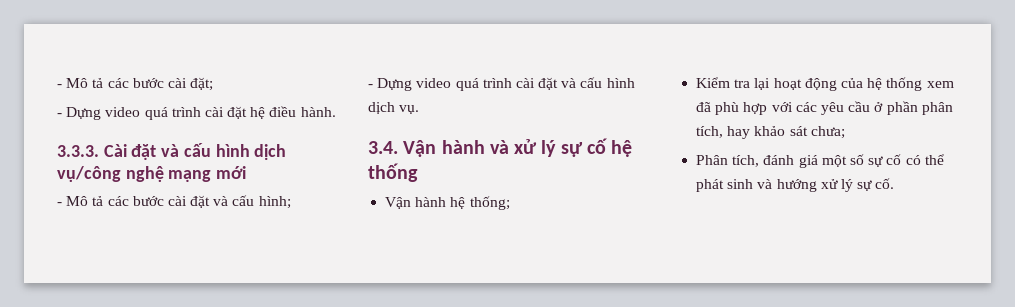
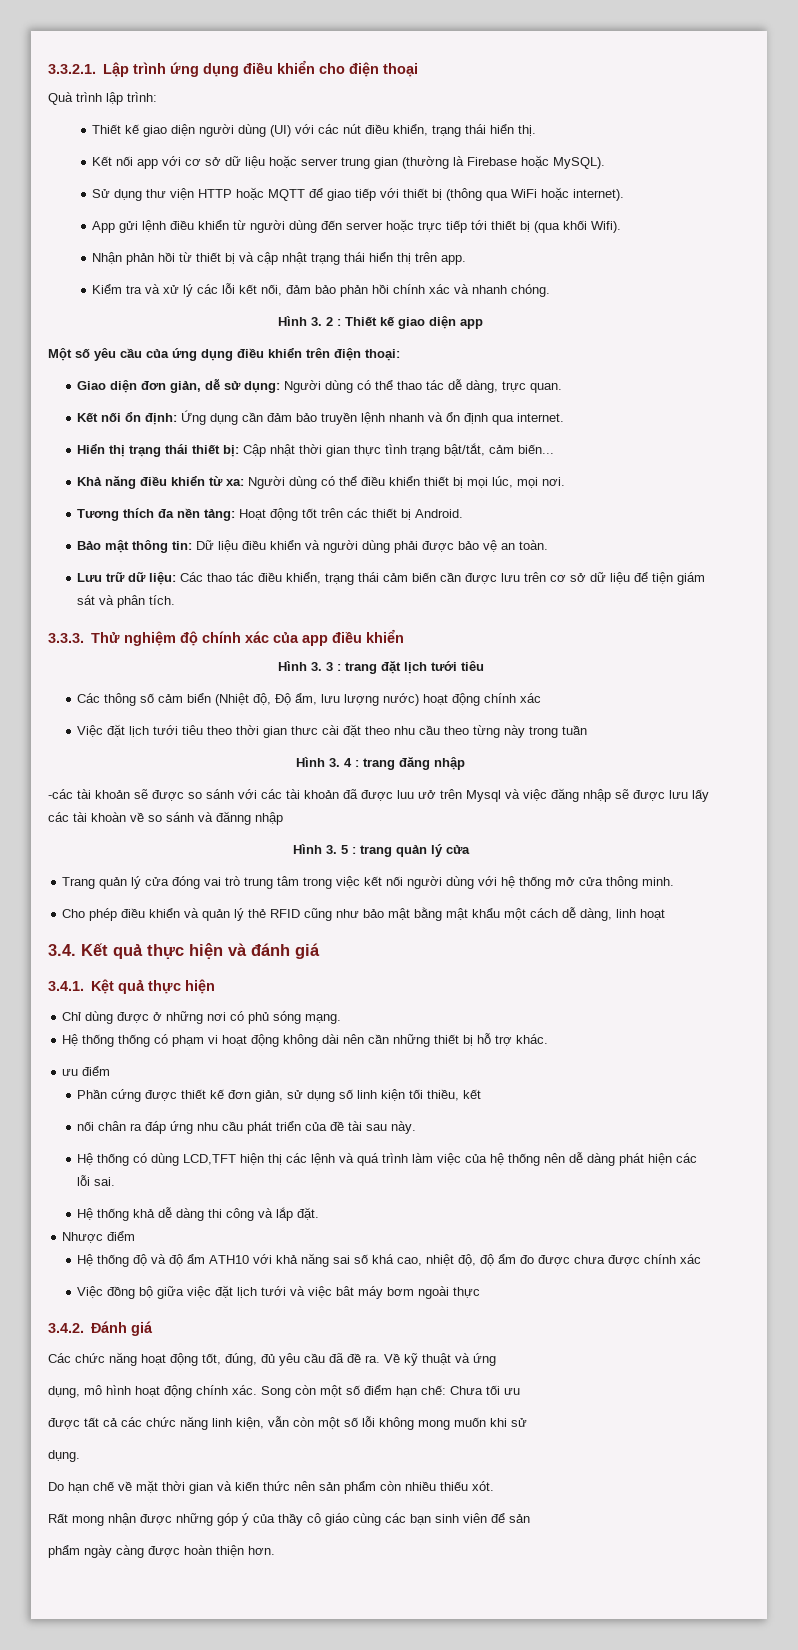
[57,77,214,91] [57,106,336,120] [57,143,287,160] [57,166,247,182] [57,195,291,209] [368,77,635,91] [368,102,420,114] [368,138,633,157] [368,163,418,182] [385,196,510,210] [696,77,954,91] [696,101,953,115] [696,126,845,139] [696,154,944,168] [696,178,895,192] - Mô tả các bước cài đặt; // - Dựng video quá trình cài đặt hệ điều hành. // 3.3.3. Cài đặt và cấu hình dịch vụ/công nghệ mạng mới // - Mô tả các bước cài đặt và cấu hình; // - Dựng video quá trình cài đặt và cấu hình dịch vụ. // 3.4. Vận hành và xử lý sự cố hệ thống // Vận hành hệ thống; // Kiểm tra lại hoạt động của hệ thống xem đã phù hợp với các yêu cầu ở phần phân tích, hay khảo sát chưa; // Phân tích, đánh giá một số sự cố có thể phát sinh và hướng xử lý sự cố. -> [48,60,418,77] [48,92,157,105] [92,124,537,137] [92,155,606,169] [92,187,625,201] [92,219,622,233] [92,252,467,265] [92,283,551,297] [278,316,483,329] [48,347,400,361] [77,379,563,393] [77,410,565,425] [77,443,555,457] [77,475,566,489] [77,508,464,521] [77,540,549,553] [77,572,706,585] [77,595,176,608] [48,629,404,646] [277,661,484,674] [77,693,542,706] [77,724,588,738] [296,757,465,770] [48,788,709,802] [48,811,283,825] [292,844,470,857] [62,876,675,889] [62,907,666,921] [48,943,320,959] [48,979,215,994] [62,1011,342,1024] [62,1033,549,1047] [62,1066,111,1076] [77,1089,482,1102] [77,1121,417,1134] [77,1152,698,1166] [77,1175,116,1186] [77,1207,320,1221] [62,1231,136,1243] [77,1253,702,1267] [77,1285,481,1299] [48,1321,153,1336] [48,1352,496,1366] [48,1385,520,1398] [48,1416,527,1430] [48,1450,80,1462] [48,1480,494,1494] [48,1513,530,1526] [48,1545,275,1558] 3.3.2.1. Lập trình ứng dụng điều khiển cho điện thoại // Quà trình lập trình: // Thiết kế giao diện người dùng (UI) với các nút điều khiển, trạng thái hiển thị. // Kết nối app với cơ sở dữ liệu hoặc server trung gian (thường là Firebase hoặc MySQL). // Sử dụng thư viện HTTP hoặc MQTT để giao tiếp với thiết bị (thông qua WiFi hoặc internet). // App gửi lệnh điều khiển từ người dùng đến server hoặc trực tiếp tới thiết bị (qua khối Wifi). // Nhận phản hồi từ thiết bị và cập nhật trạng thái hiển thị trên app. // Kiểm tra và xử lý các lỗi kết nối, đảm bảo phản hồi chính xác và nhanh chóng. // Hình 3. 2 : Thiết kế giao diện app // Một số yêu cầu của ứng dụng điều khiển trên điện thoại: // Giao diện đơn giản, dễ sử dụng: Người dùng có thể thao tác dễ dàng, trực quan. // Kết nối ổn định: Ứng dụng cần đảm bảo truyền lệnh nhanh và ổn định qua internet. // Hiển thị trạng thái thiết bị: Cập nhật thời gian thực tình trạng bật/tắt, cảm biến... // Khả năng điều khiển từ xa: Người dùng có thể điều khiển thiết bị mọi lúc, mọi nơi. // Tương thích đa nền tảng: Hoạt động tốt trên các thiết bị Android. // Bảo mật thông tin: Dữ liệu điều khiển và người dùng phải được bảo vệ an toàn. // Lưu trữ dữ liệu: Các thao tác điều khiển, trạng thái cảm biến cần được lưu trên cơ sở dữ liệu để tiện giám sát và phân tích. // 3.3.3. Thử nghiệm độ chính xác của app điều khiển // Hình 3. 3 : trang đặt lịch tưới tiêu // Các thông số cảm biển (Nhiệt độ, Độ ẩm, lưu lượng nước) hoạt động chính xác // Việc đặt lịch tưới tiêu theo thời gian thưc cài đặt theo nhu cầu theo từng này trong tuần // Hình 3. 4 : trang đăng nhập // -các tài khoản sẽ được so sánh với các tài khoản đã được luu ưở trên Mysql và việc đăng nhập sẽ được lưu lấy các tài khoàn về so sánh và đănng nhập // Hình 3. 5 : trang quản lý cửa // Trang quản lý cửa đóng vai trò trung tâm trong việc kết nối người dùng với hệ thống mở cửa thông minh. // Cho phép điều khiển và quản lý thẻ RFID cũng như bảo mật bằng mật khẩu một cách dễ dàng, linh hoạt // 3.4. Kết quả thực hiện và đánh giá // 3.4.1. Kệt quả thực hiện // Chỉ dùng được ở những nơi có phủ sóng mạng. // Hệ thống thống có phạm vi hoạt động không dài nên cần những thiết bị hỗ trợ khác. // ưu điểm // Phần cứng được thiết kế đơn giản, sử dụng số linh kiện tối thiều, kết // nối chân ra đáp ứng nhu cầu phát triển của đề tài sau này. // Hệ thống có dùng LCD,TFT hiện thị các lệnh và quá trình làm việc của hệ thống nên dễ dàng phát hiện các lỗi sai. // Hệ thống khả dễ dàng thi công và lắp đặt. // Nhược điểm // Hệ thống độ và độ ẩm ATH10 với khả năng sai số khá cao, nhiệt độ, độ ẩm đo được chưa được chính xác // Việc đồng bộ giữa việc đặt lịch tưới và việc bât máy bơm ngoài thực // 3.4.2. Đánh giá // Các chức năng hoạt động tốt, đúng, đủ yêu cầu đã đề ra. Về kỹ thuật và ứng // dụng, mô hình hoạt động chính xác. Song còn một số điểm hạn chế: Chưa tối ưu // được tất cả các chức năng linh kiện, vẫn còn một số lỗi không mong muốn khi sử // dụng. // Do hạn chế về mặt thời gian và kiến thức nên sản phẩm còn nhiều thiếu xót. // Rất mong nhận được những góp ý của thầy cô giáo cùng các bạn sinh viên để sản // phẩm ngày càng được hoàn thiện hơn.

